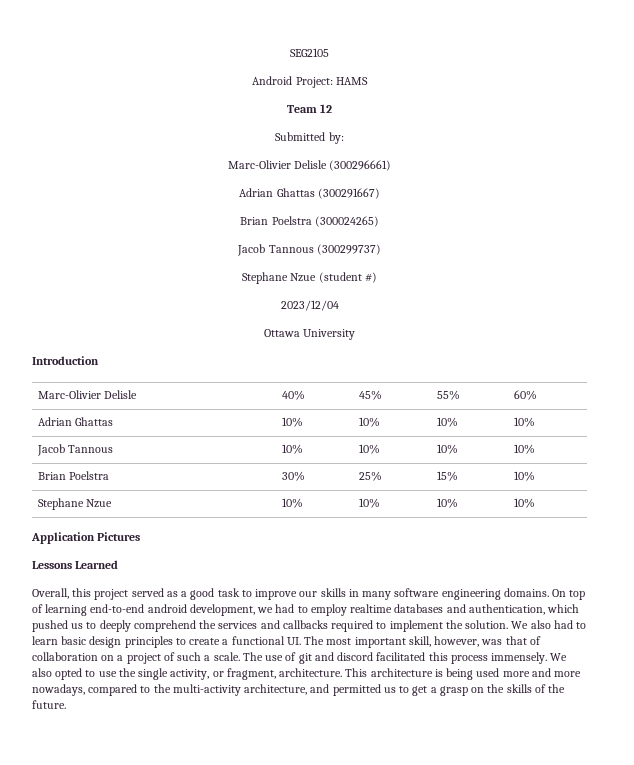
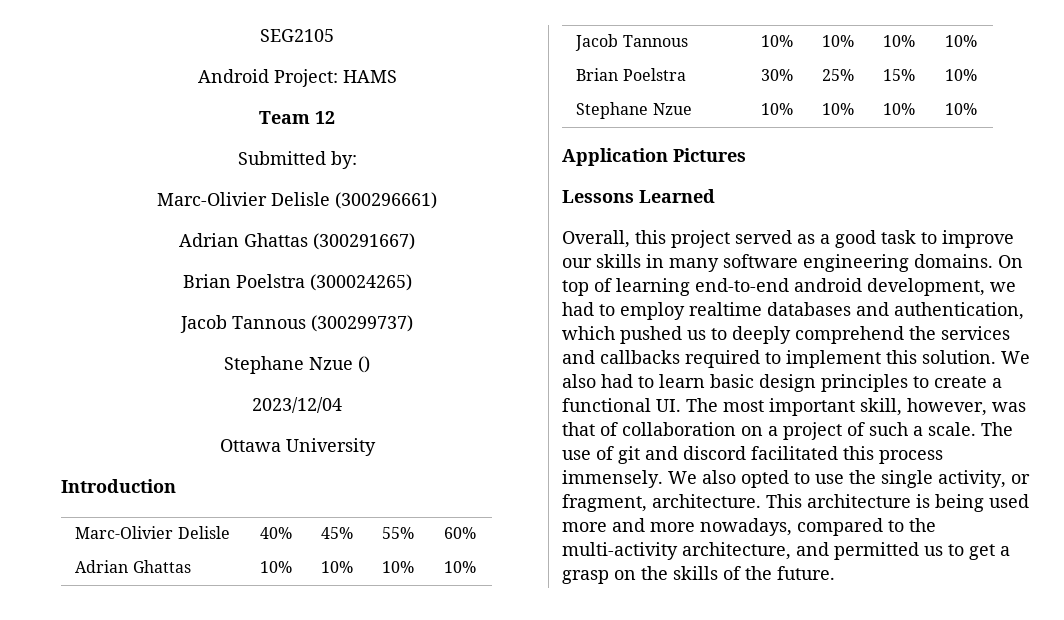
[318,272,377,283] (student #) -> [358,356,370,373] ()
[445,620,463,629] the -> [886,350,917,364] this

